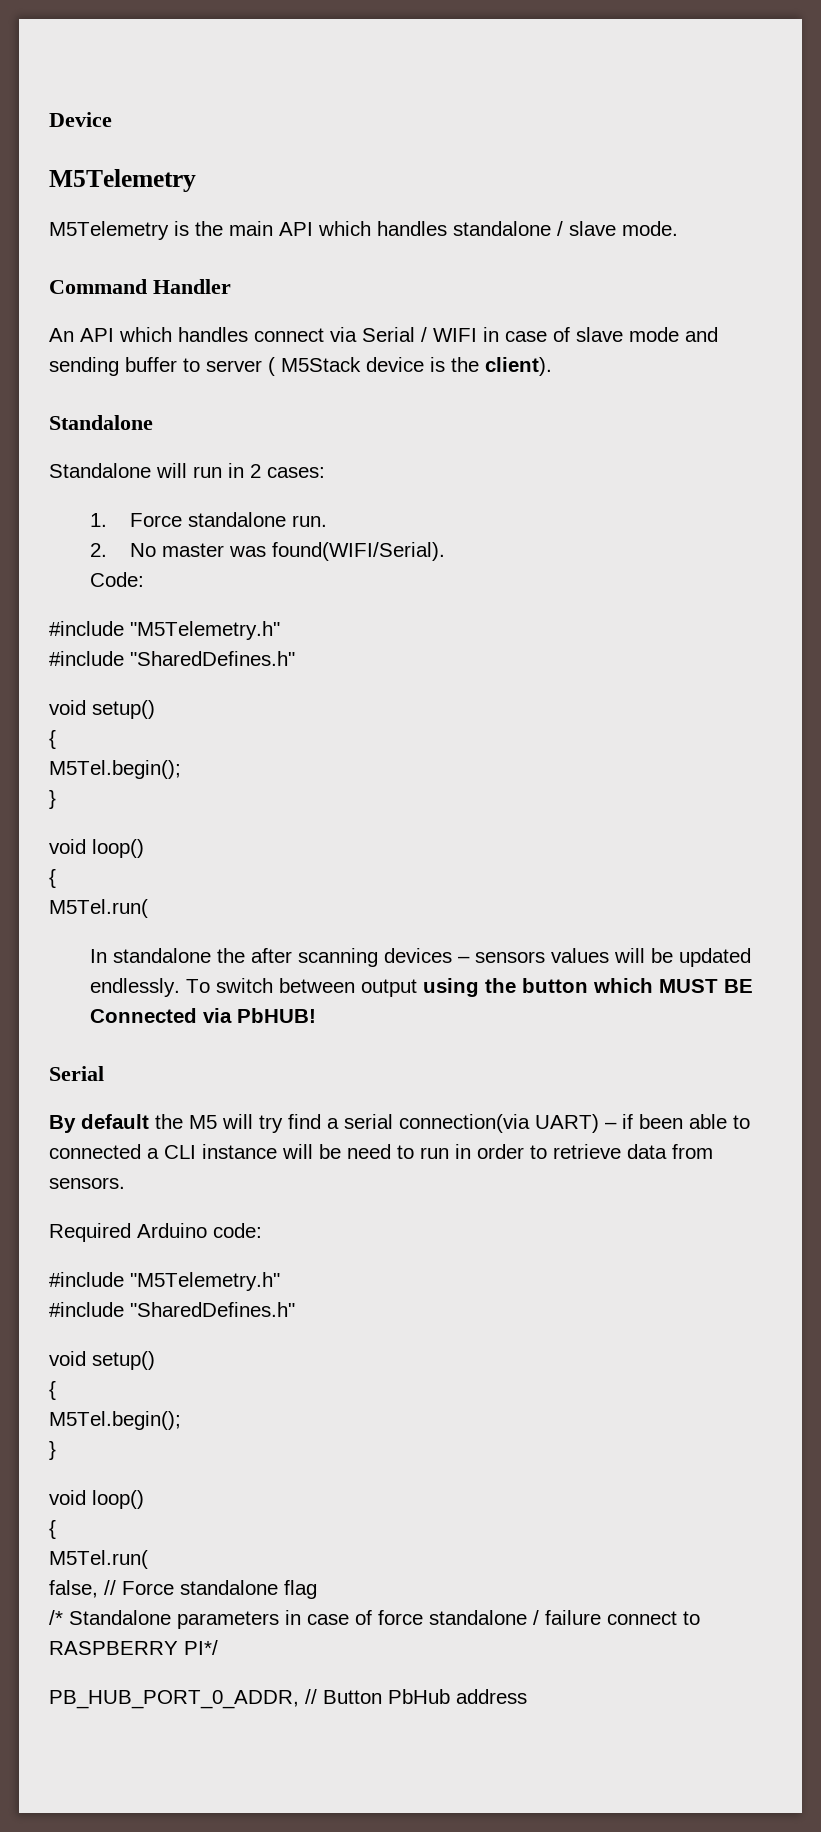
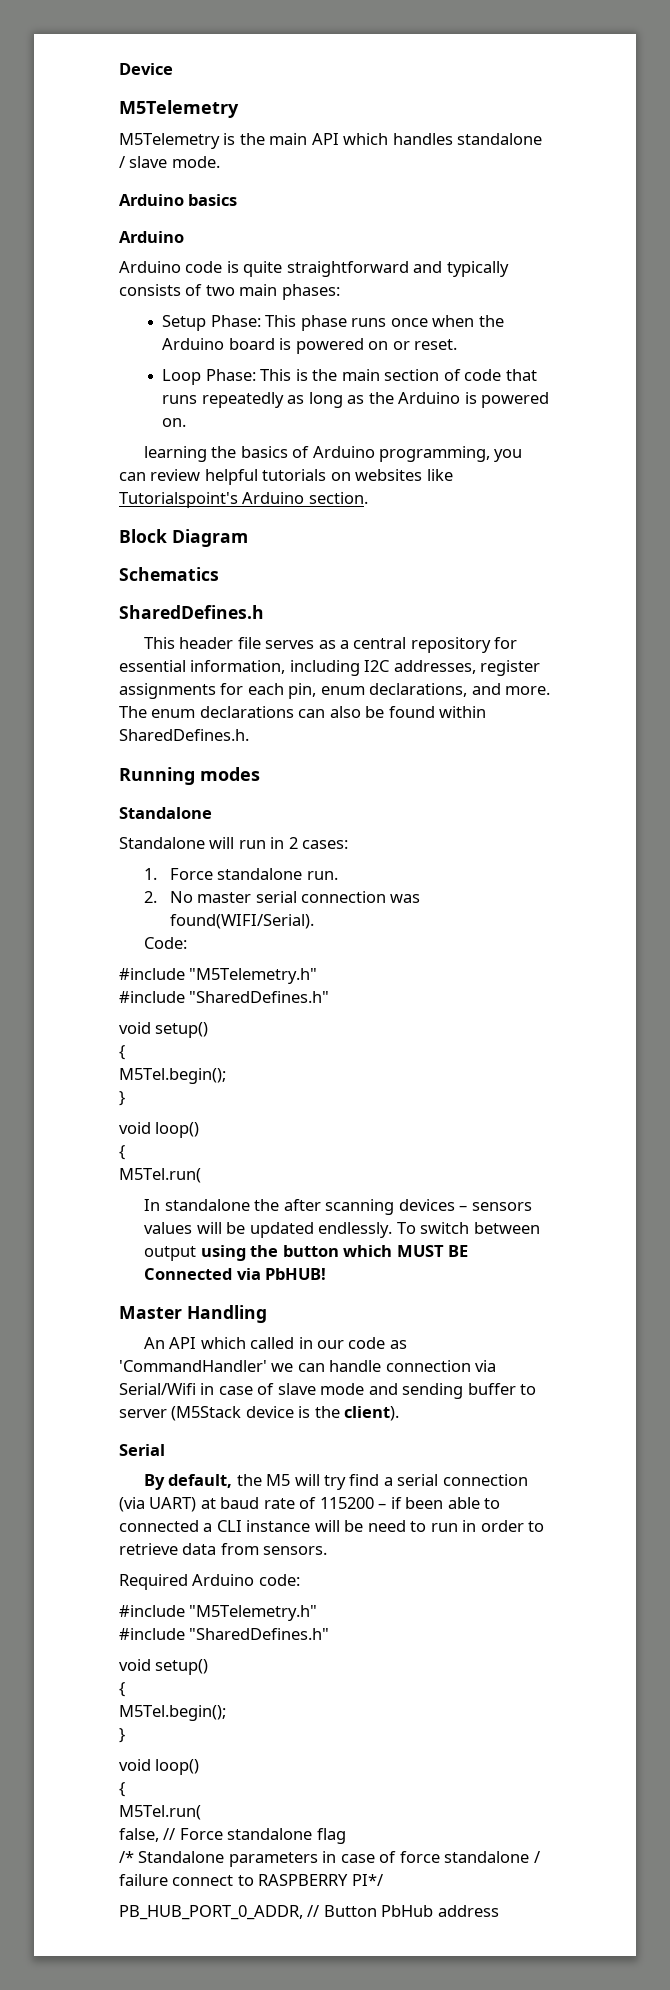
[49,279,231,294] [49,327,718,342] [49,357,552,376] Command Handler // An API which handles connect via Serial / WIFI in case of slave mode and sending buffer to server ( M5Stack device is the client). -> [119,194,238,206] [119,231,184,243] [119,261,509,277] [119,284,340,300] [162,315,504,331] [162,338,458,354] [162,369,537,385] [162,392,550,408] [162,418,187,427] [143,446,523,462] [119,469,453,485] [119,492,368,508] [119,529,248,547] [119,567,219,581] [119,605,264,619] [143,637,518,653] [119,660,541,676] [119,683,551,699] [119,706,487,718] [119,729,249,741] [119,767,260,785] Arduino basics // Arduino // Arduino code is quite straightforward and typically consists of two main phases: // Setup Phase: This phase runs once when the Arduino board is powered on or reset. // Loop Phase: This is the main section of code that runs repeatedly as long as the Arduino is powered on. // learning the basics of Arduino programming, you can review helpful tutorials on websites like Tutorialspoint's Arduino section. // Block Diagram // Schematics // SharedDefines.h // This header file serves as a central repository for essential information, including I2C addresses, register assignments for each pin, enum declarations, and more. The enum declarations can also be found within SharedDefines.h. // Running modes
(225, 550) none -> [255,891,387,903] serial connection
(316, 1015) none -> [119,1305,267,1323] [143,1337,407,1349] [119,1360,497,1372] [119,1383,537,1399] [119,1406,400,1421] // Master Handling // An API which called in our code as 'CommandHandler' we can handle connection via Serial/Wifi in case of slave mode and sending buffer to server (M5Stack device is the client).
[81,1114,149,1129] default -> [168,1474,233,1488] default,
[399,1114,599,1133] connection(via UART) -> [442,1474,528,1486] [119,1497,374,1512] connection (via UART) at baud rate of 115200

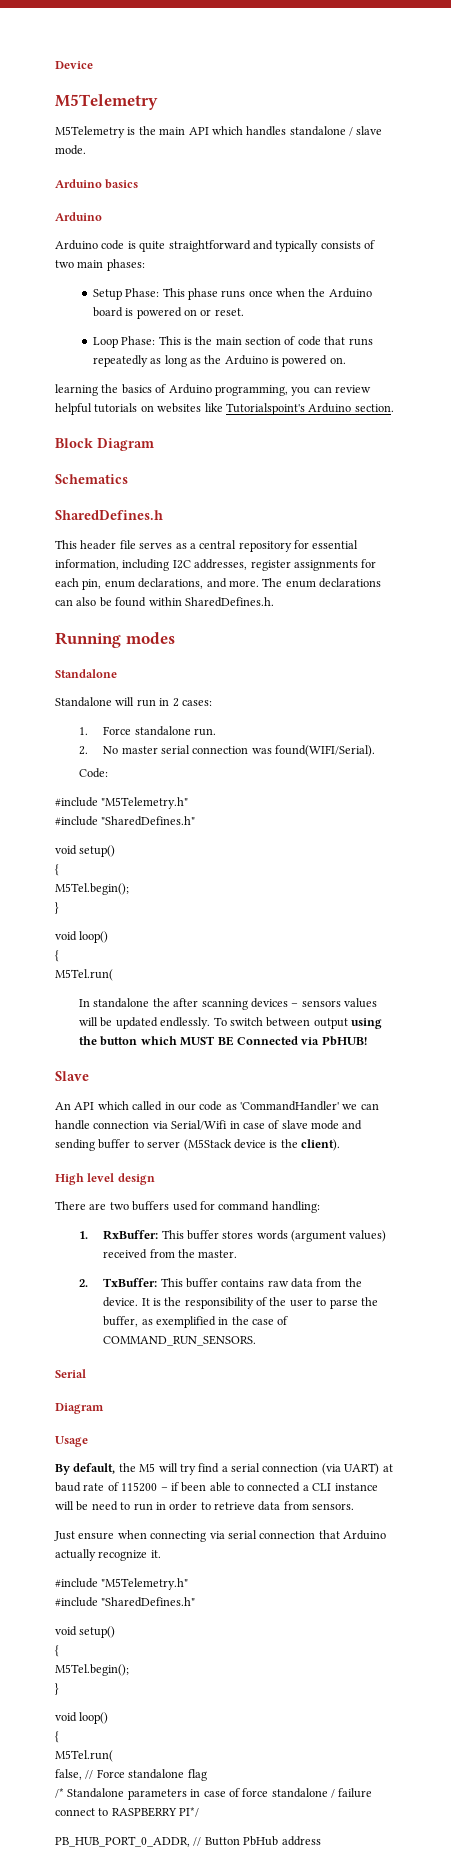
[119,1305,267,1323] Master Handling -> [55,1071,89,1081] Slave
(400, 1413) none -> [55,1173,155,1185] [55,1201,320,1213] [79,1230,387,1242] [103,1249,238,1259] [79,1278,362,1288] [103,1297,378,1309] [103,1316,289,1328] [103,1335,257,1346] // High level design // There are two buffers used for command handling: // 1. RxBuffer: This buffer stores words (argument values) received from the master. // 2. TxBuffer: This buffer contains raw data from the device. It is the responsibility of the user to parse the buffer, as exemplified in the case of COMMAND_RUN_SENSORS.
(165, 1450) none -> [55,1403,104,1414] [55,1436,88,1447] // Diagram // Usage
[119,1574,300,1590] Required Arduino code: -> [54,1530,386,1542] [55,1549,161,1561] Just ensure when connecting via serial connection that Arduino actually recognize it.

